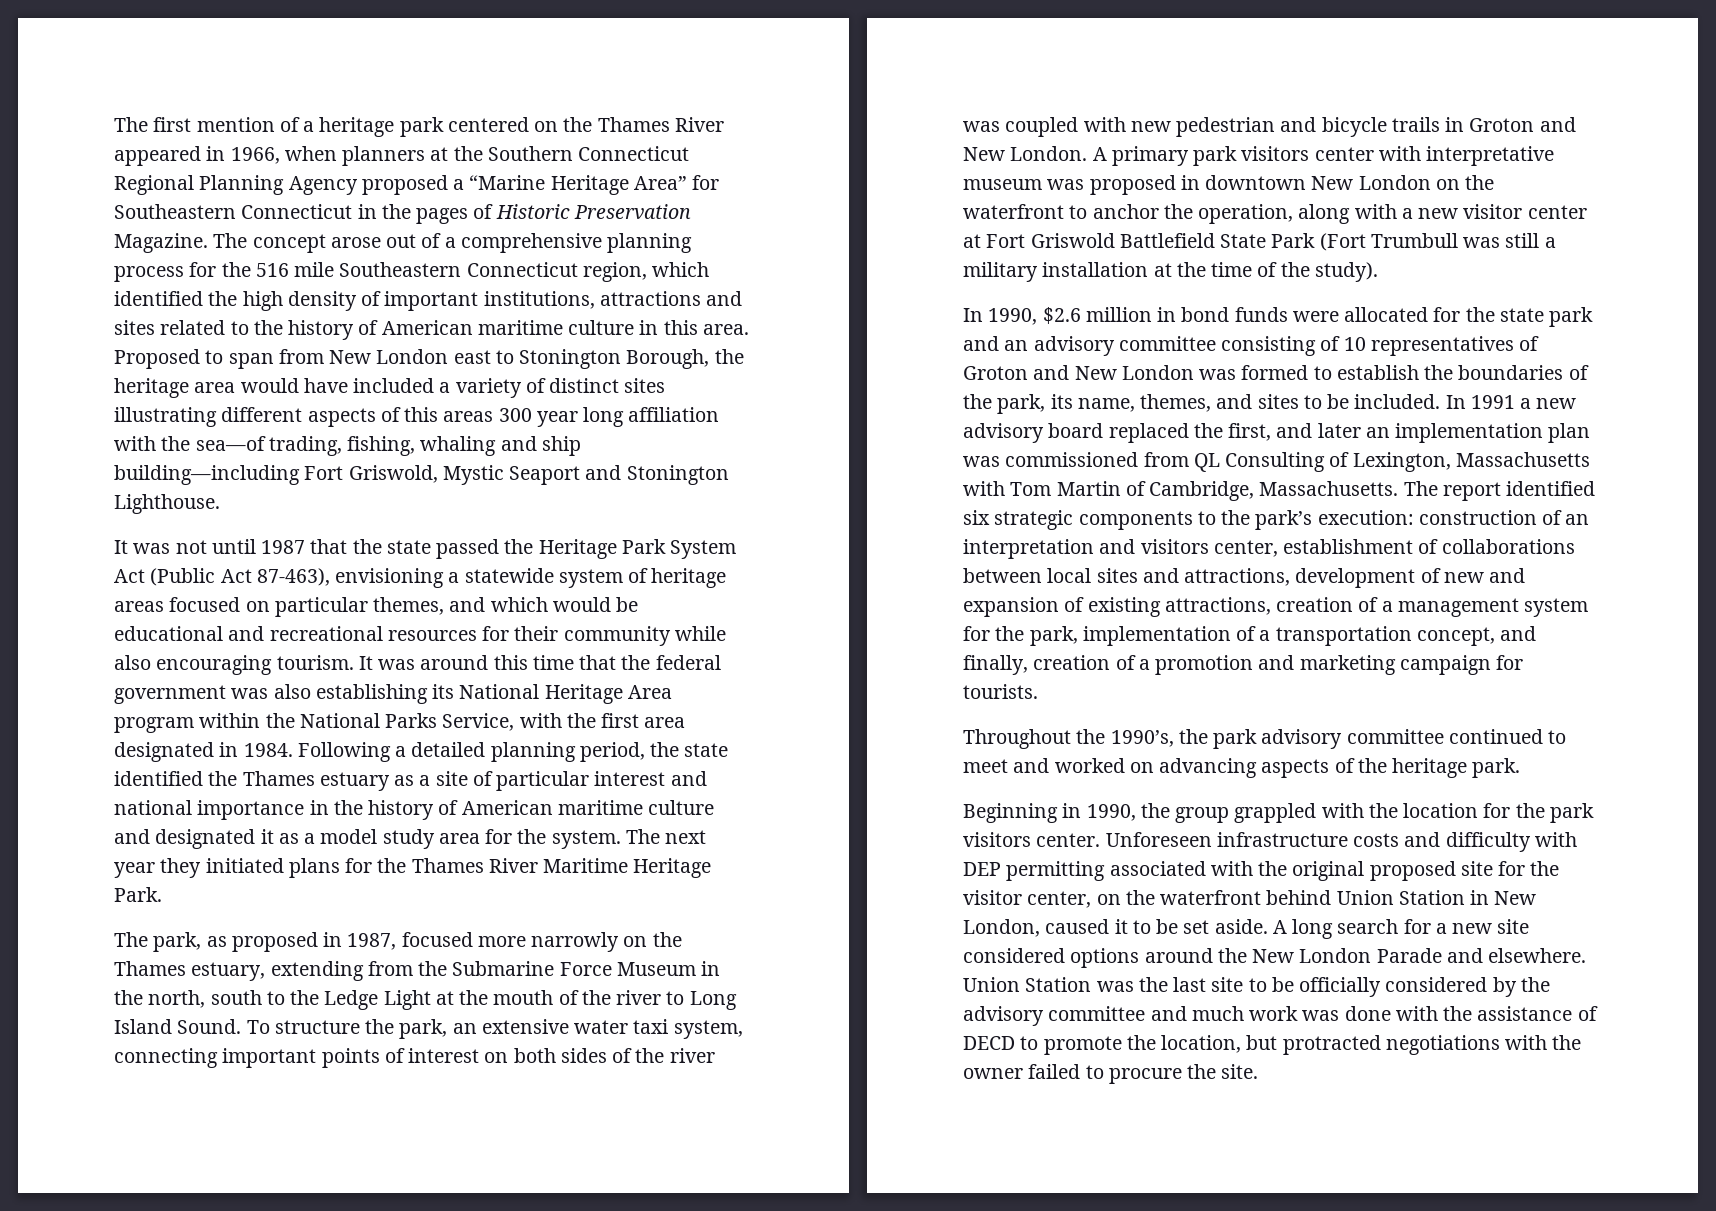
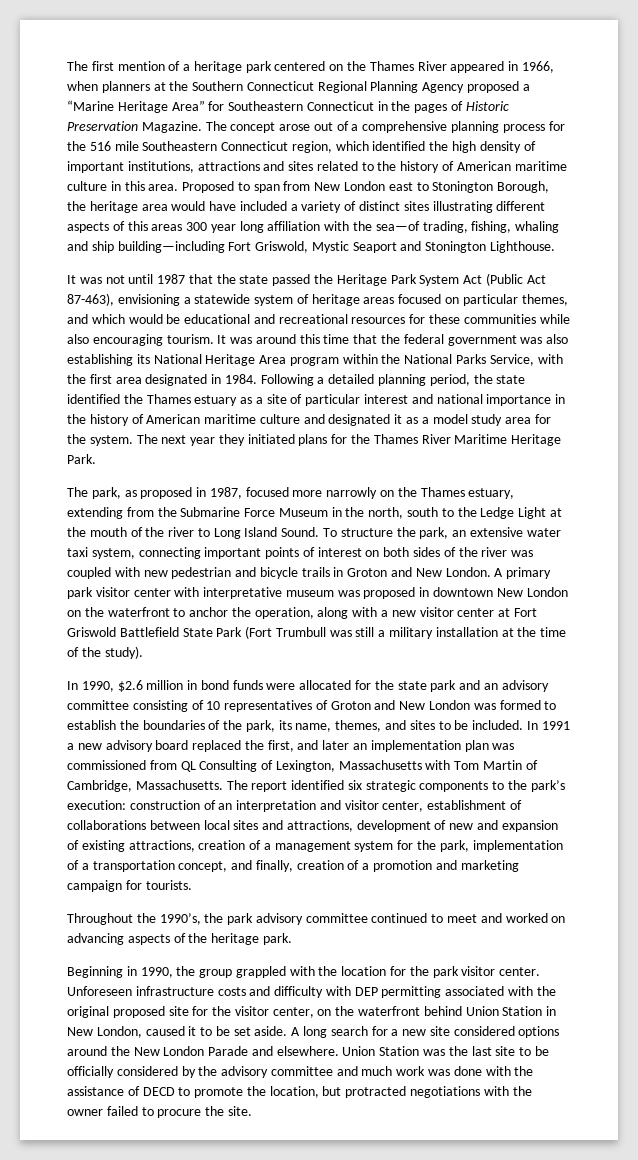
[514,626,671,646] their community -> [429,314,536,324] these communities
[1241,146,1310,161] visitors -> [95,587,130,597] visitor
[1140,539,1209,554] visitors -> [344,800,379,810] visitor
[963,832,1031,847] visitors -> [461,966,496,976] visitor

